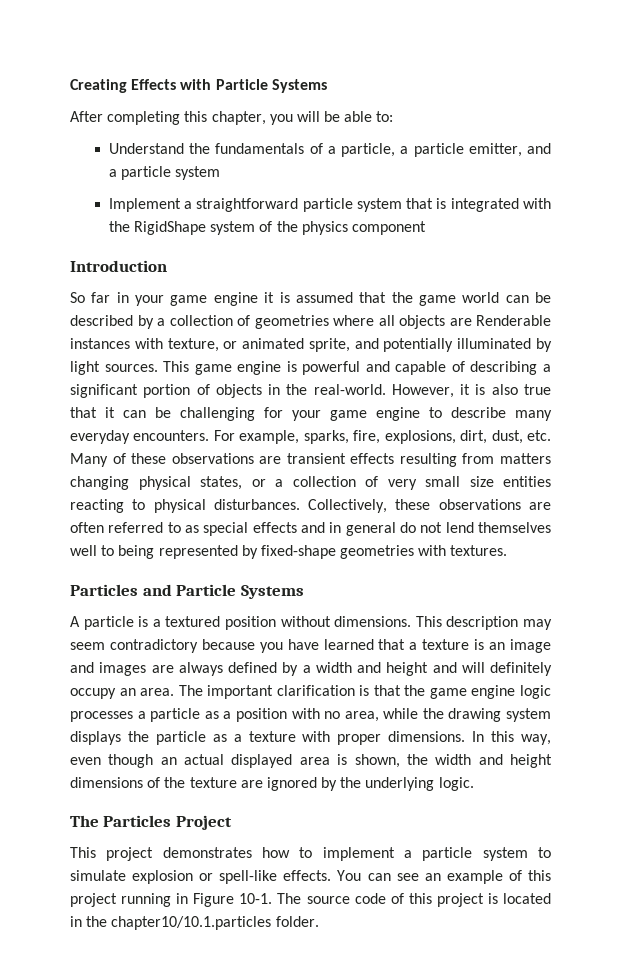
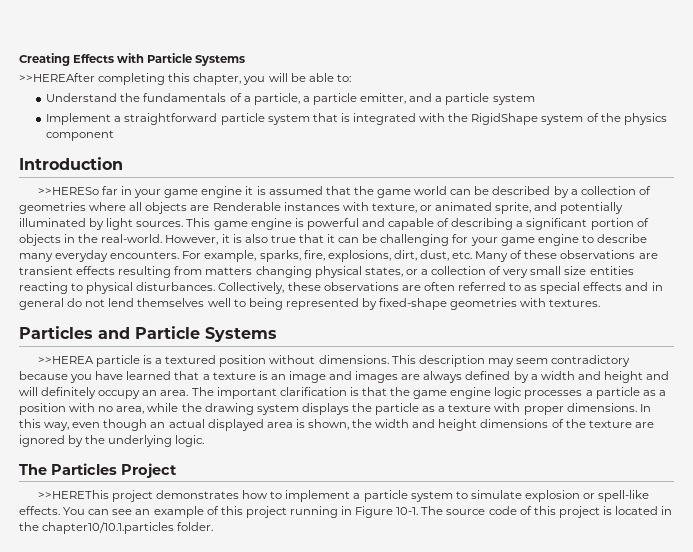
[70,111,103,122] After -> [19,73,95,82] >>HEREAfter
[70,292,85,303] So -> [37,187,99,195] >>HERESo
[70,616,80,627] A -> [37,356,94,364] >>HEREA
[70,847,96,858] This -> [37,490,109,499] >>HEREThis

